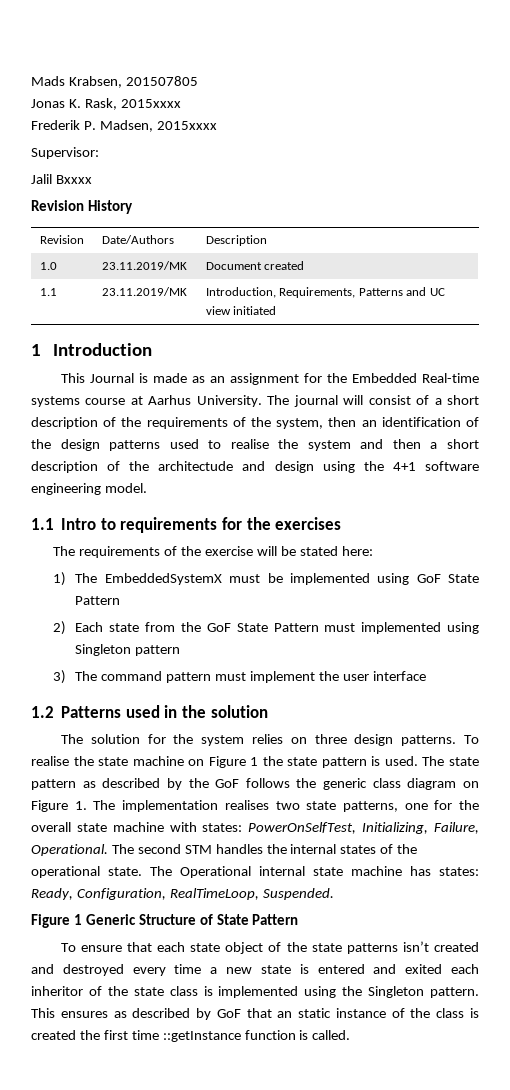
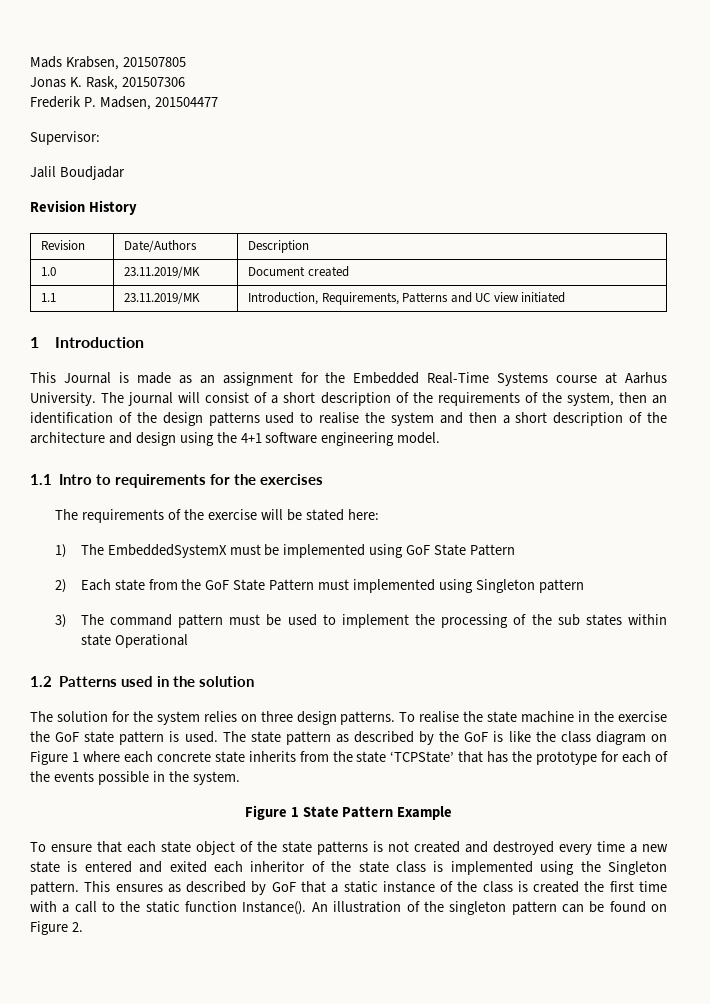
[120,99,181,108] 2015xxxx -> [121,77,185,87] 201507306
[156,121,217,130] 2015xxxx -> [154,97,218,107] 201504477
[55,175,92,184] Bxxxx -> [59,166,125,180] Boudjadar
[422,373,479,383] [31,396,80,407] Real-time systems -> [427,372,549,386] Real-Time Systems
[158,461,234,471] architectude -> [30,432,105,444] architecture
[250,671,426,683] implement the user interface -> [266,614,667,628] [80,634,188,648] be used to implement the processing of the sub states within state Operational
[188,756,283,768] on Figure 1 the -> [578,711,668,722] [30,731,80,742] in the exercise the GoF
[245,778,368,790] follows the generic -> [493,731,556,742] is like the
[74,800,479,812] [31,822,479,834] [31,844,418,856] [31,866,479,878] [31,888,334,900] [31,914,299,928] 1. The implementation realises two state patterns, one for the overall state machine with states: PowerOnSelfTest, Initializing, Failure, Operational. The second STM handles the internal states of the operational state. The Operational internal state machine has states: Ready, Configuration, RealTimeLoop, Suspended. // Figure 1 Generic Structure of State Pattern -> [71,751,669,765] [30,771,240,785] [244,805,453,820] 1 where each concrete state inherits from the state ‘TCPState’ that has the prototype for each of the events possible in the system. // Figure 1 State Pattern Example
[402,941,429,952] isn’t -> [373,841,409,852] is not
[277,1011,293,1018] an -> [331,884,339,893] a
[162,1030,351,1042] ::getInstance function is called. -> [30,901,668,915] [30,921,83,935] with a call to the static function Instance(). An illustration of the singleton pattern can be found on Figure 2.

